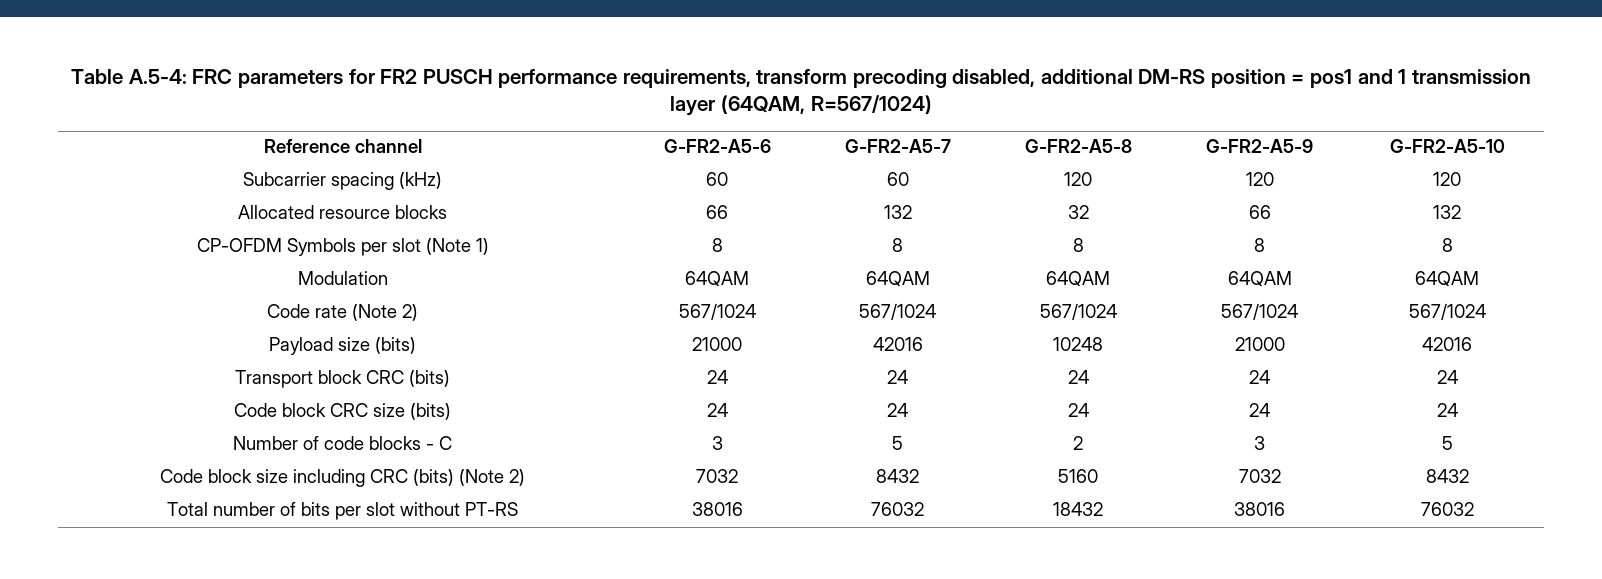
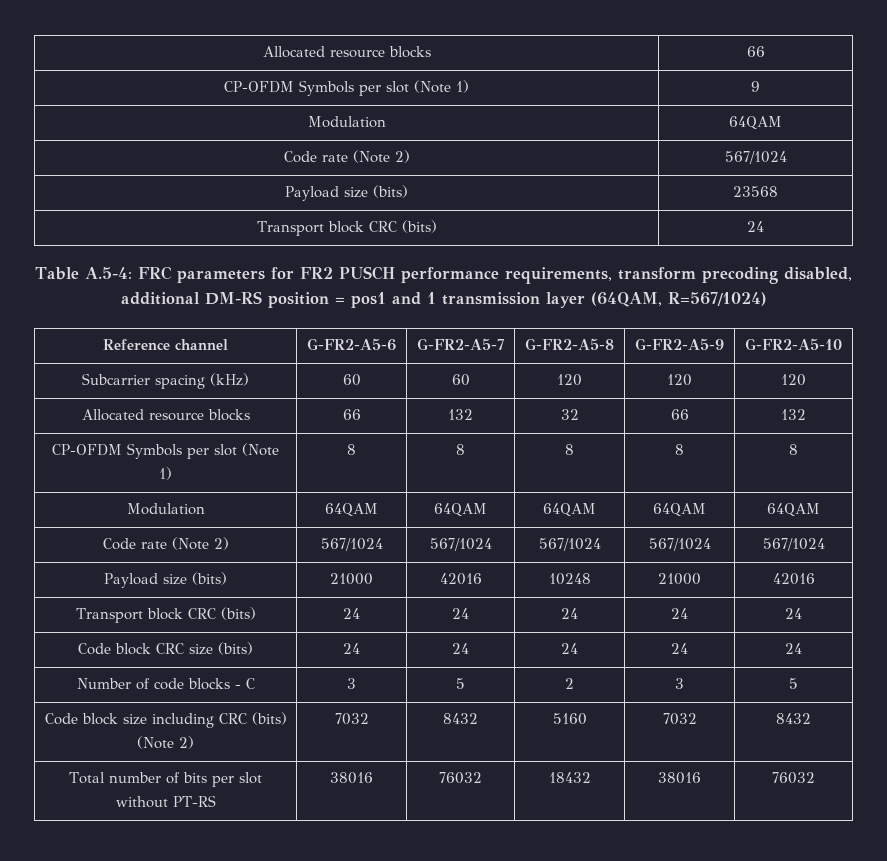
(71, 76) none -> [262,46,431,58] [746,46,765,57] [224,80,469,96] [751,81,760,92] [307,116,386,128] [729,116,782,130] [283,150,410,163] [724,151,787,164] [285,185,408,201] [733,186,778,197] [256,220,437,236] [747,221,764,232] Allocated resource blocks | 66 // CP-OFDM Symbols per slot (Note 1) | 9 // Modulation | 64QAM // Code rate (Note 2) | 567/1024 // Payload size (bits) | 23568 // Transport block CRC (bits) | 24 //

